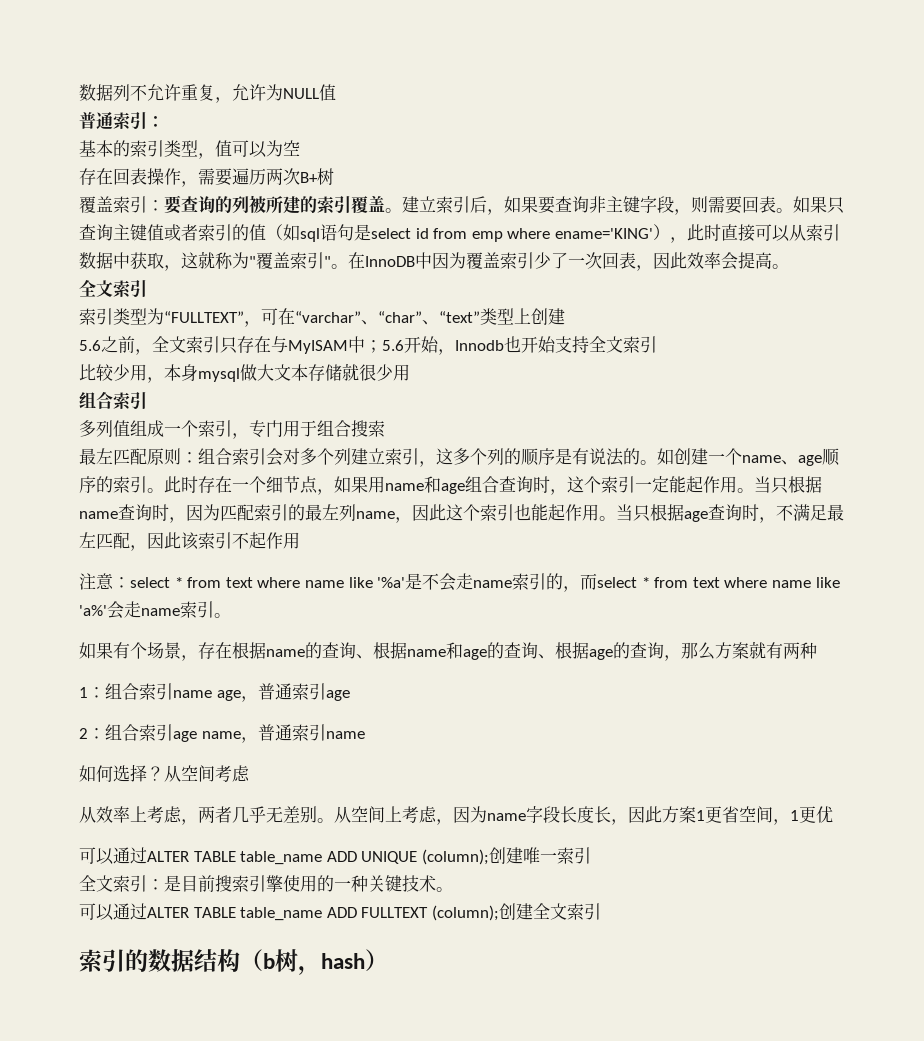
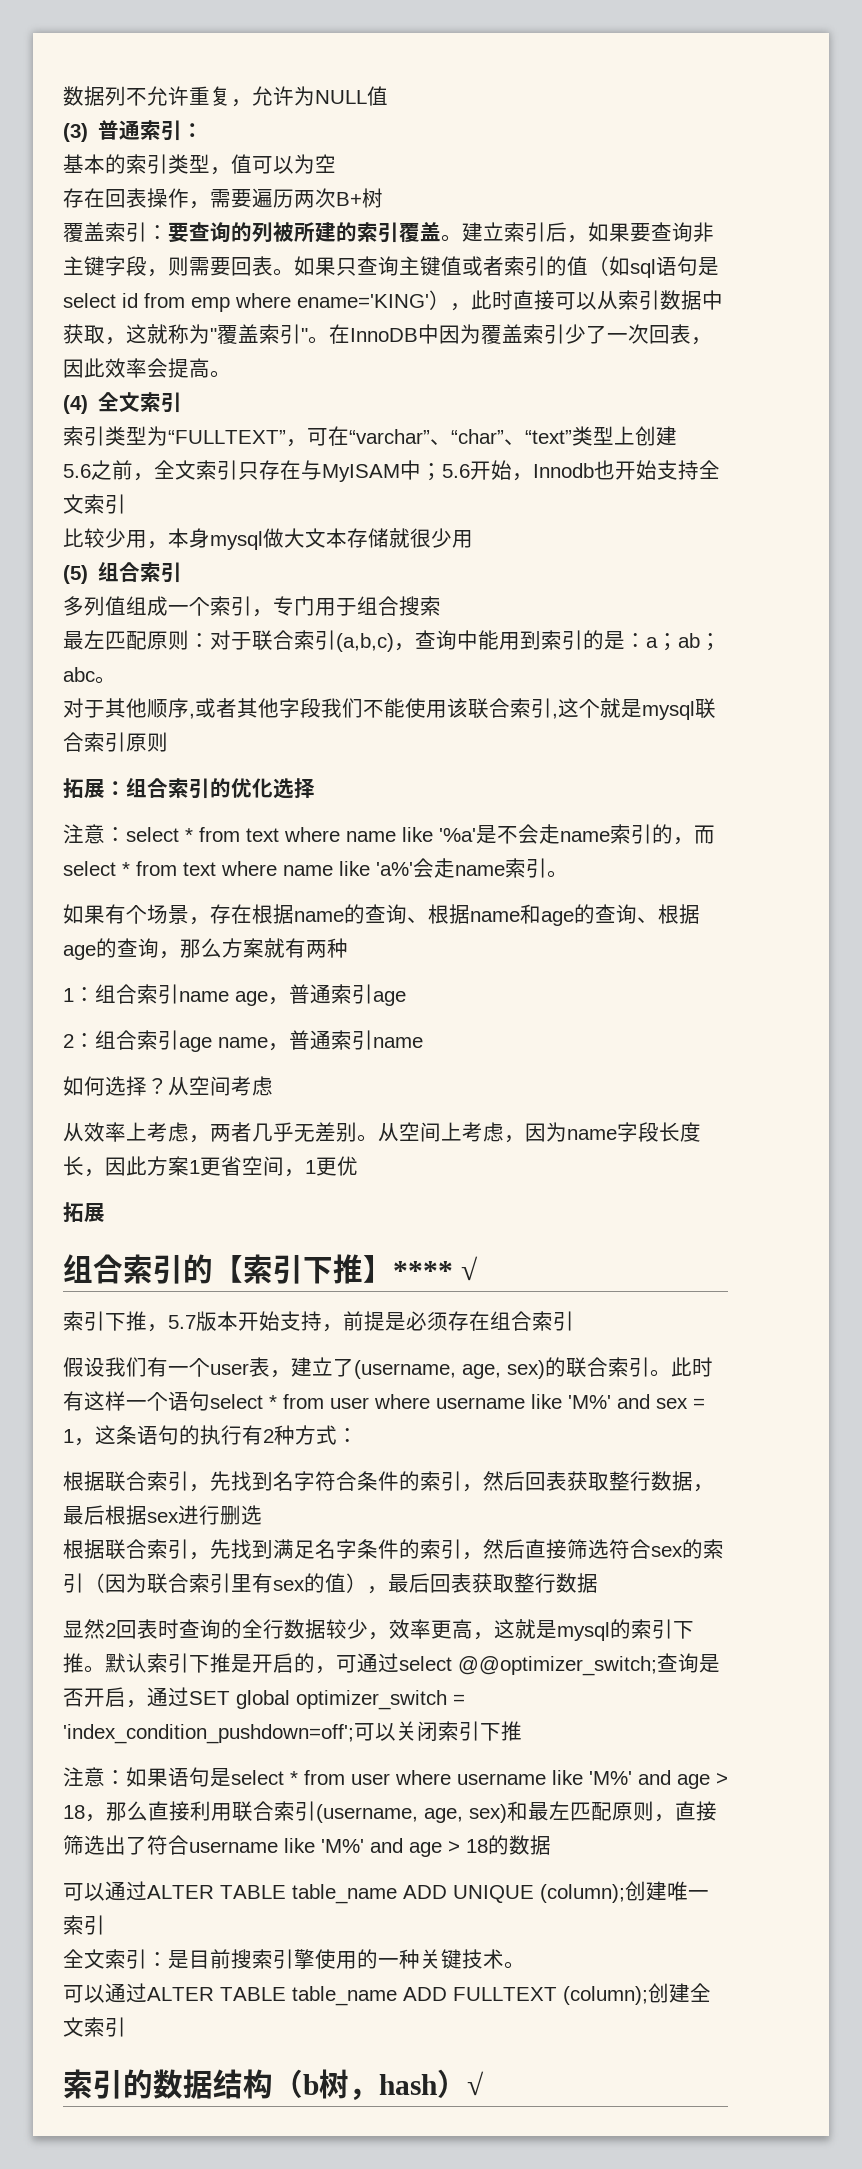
(336, 92) none -> [63,123,88,142] (3)
(789, 266) none -> [63,395,88,414] (4)
(410, 372) none -> [63,565,88,584] (5)
[198,448,840,467] [79,476,822,495] [79,504,844,523] [79,532,300,551] 组合索引会对多个列建立索引，这多个列的顺序是有说法的。如创建一个name、age顺序的索引。此时存在一个细节点，如果用name和age组合查询时，这个索引一定能起作用。当只根据name查询时，因为匹配索引的最左列name，因此这个索引也能起作用。当只根据age查询时，不满足最左匹配，因此该索引不起作用 -> [210,630,721,652] [63,667,116,684] [63,698,716,720] [63,732,168,752] [63,778,315,799] 对于联合索引(a,b,c)，查询中能用到索引的是：a；ab；abc。 // 对于其他顺序,或者其他字段我们不能使用该联合索引,这个就是mysql联合索引原则 // 拓展：组合索引的优化选择
(833, 814) none -> [63,1202,105,1222] [63,1254,478,1284] [63,1311,574,1332] [63,1357,713,1379] [63,1391,705,1411] [63,1425,358,1446] [63,1471,714,1492] [63,1505,262,1525] [63,1539,724,1560] [63,1573,598,1594] [63,1619,694,1641] [63,1653,720,1676] [63,1687,465,1710] [63,1721,522,1744] [63,1767,728,1789] [63,1801,717,1823] [63,1835,551,1857] // 拓展 // 组合索引的【索引下推】**** √ // 索引下推，5.7版本开始支持，前提是必须存在组合索引 // 假设我们有一个user表，建立了(username, age, sex)的联合索引。此时有这样一个语句select * from user where username like 'M%' and sex = 1，这条语句的执行有2种方式： // 根据联合索引，先找到名字符合条件的索引，然后回表获取整行数据，最后根据sex进行删选 // 根据联合索引，先找到满足名字条件的索引，然后直接筛选符合sex的索引（因为联合索引里有sex的值），最后回表获取整行数据 // 显然2回表时查询的全行数据较少，效率更高，这就是mysql的索引下推。默认索引下推是开启的，可通过select @@optimizer_switch;查询是否开启，通过SET global optimizer_switch = 'index_condition_pushdown=off';可以关闭索引下推 // 注意：如果语句是select * from user where username like 'M%' and age > 18，那么直接利用联合索引(username, age, sex)和最左匹配原则，直接筛选出了符合username like 'M%' and age > 18的数据
(388, 960) none -> [467,2071,484,2096] √

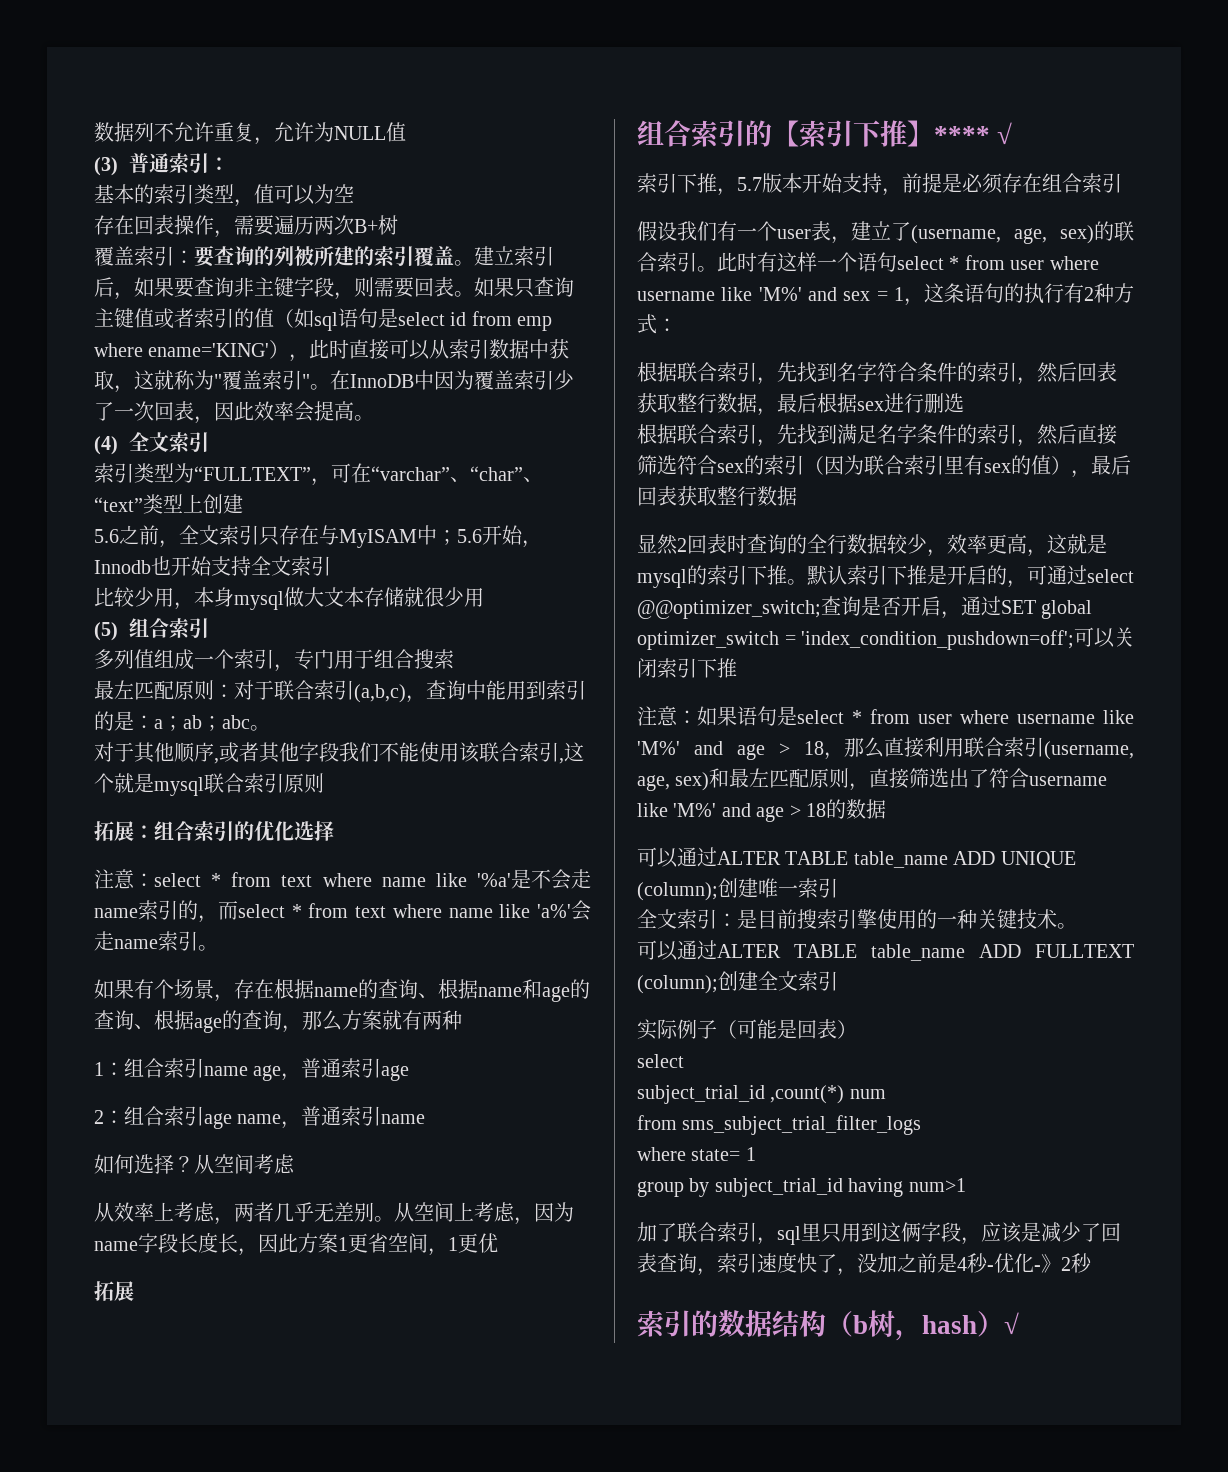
(126, 2027) none -> [637,1019,857,1040] [637,1054,684,1068] [637,1085,886,1104] [637,1115,922,1135] [637,1147,756,1161] [637,1178,966,1197] [637,1222,1121,1245] [637,1252,1092,1276] // 实际例子（可能是回表） // select // subject_trial_id ,count(*) num // from sms_subject_trial_filter_logs // where state= 1 // group by subject_trial_id having num>1 // 加了联合索引，sql里只用到这俩字段，应该是减少了回表查询，索引速度快了，没加之前是4秒-优化-》2秒

